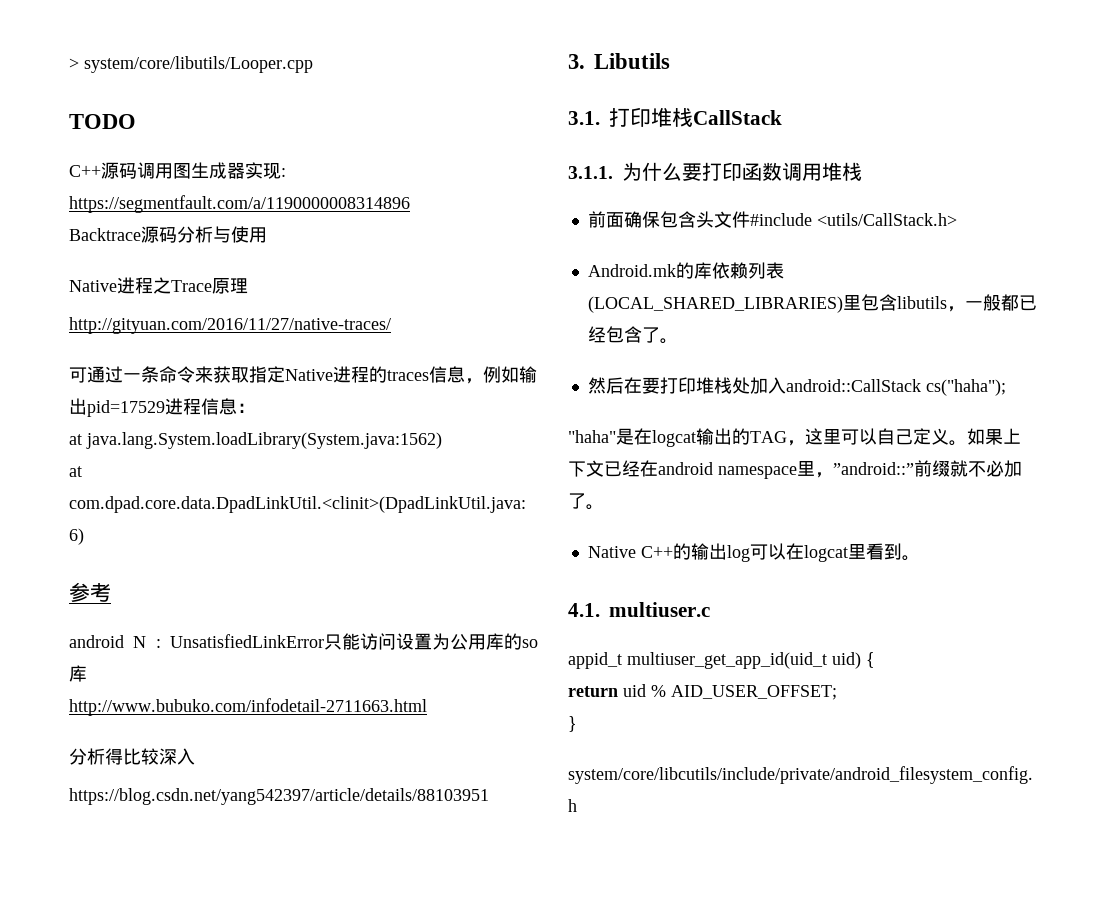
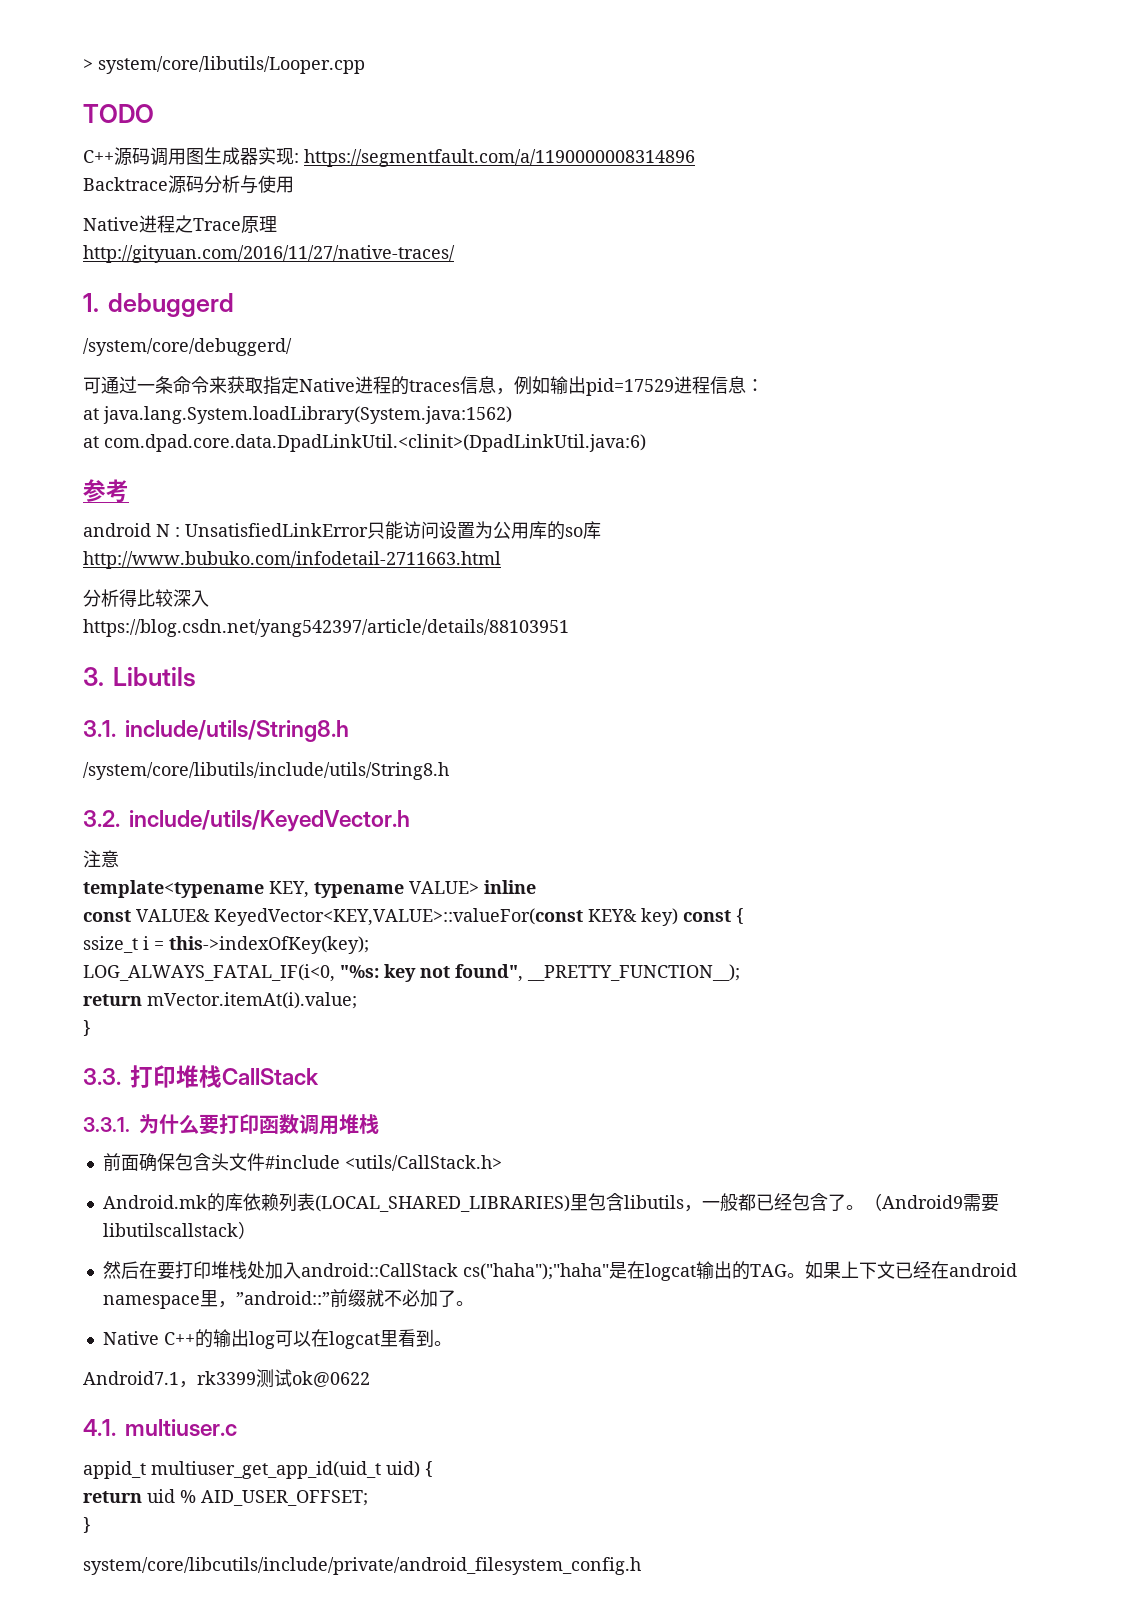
(391, 325) none -> [83,293,234,317] [83,338,292,356] // 1. debuggerd // /system/core/debuggerd/
(600, 118) none -> [125,720,349,742] [83,762,449,780] [83,810,410,832] [83,850,119,868] [83,880,536,898] [83,908,744,926] [83,936,369,954] [83,964,740,982] [83,992,357,1009] [83,1020,91,1036] [83,1068,121,1085] include/utils/String8.h // /system/core/libutils/include/utils/String8.h // 3.2. include/utils/KeyedVector.h // 注意 // template<typename KEY, typename VALUE> inline // const VALUE& KeyedVector<KEY,VALUE>::valueFor(const KEY& key) const { // ssize_t i = this->indexOfKey(key); // LOG_ALWAYS_FATAL_IF(i<0, "%s: key not found", __PRETTY_FUNCTION__); // return mVector.itemAt(i).value; // } // 3.3.
[568,166,613,179] 3.1.1. -> [83,1117,130,1132] 3.3.1.
(678, 341) none -> [863,1193,999,1212] [102,1221,256,1239] （Android9需要libutilscallstack）
[925,379,1006,396] [568,430,616,443] cs("haha"); // "haha" -> [462,1263,609,1280] cs("haha");"haha"
[787,428,949,446] ，这里可以自己定义 -> (787, 1270) none
(920, 558) none -> [83,1369,370,1388] // Android7.1，rk3399测试ok@0622

